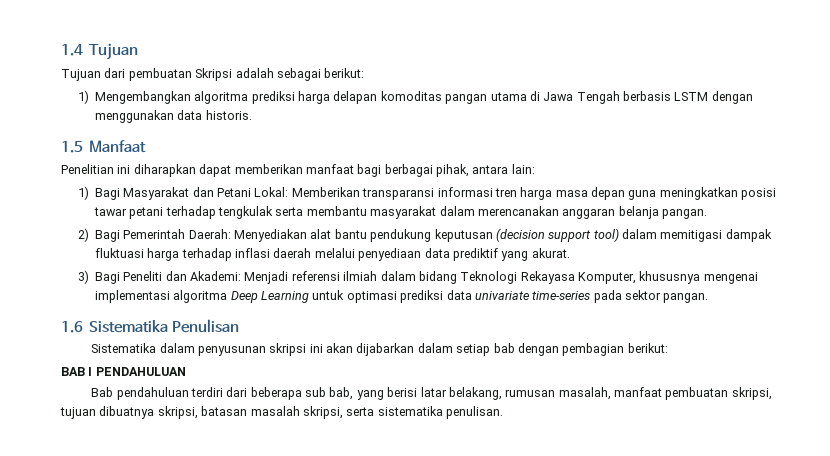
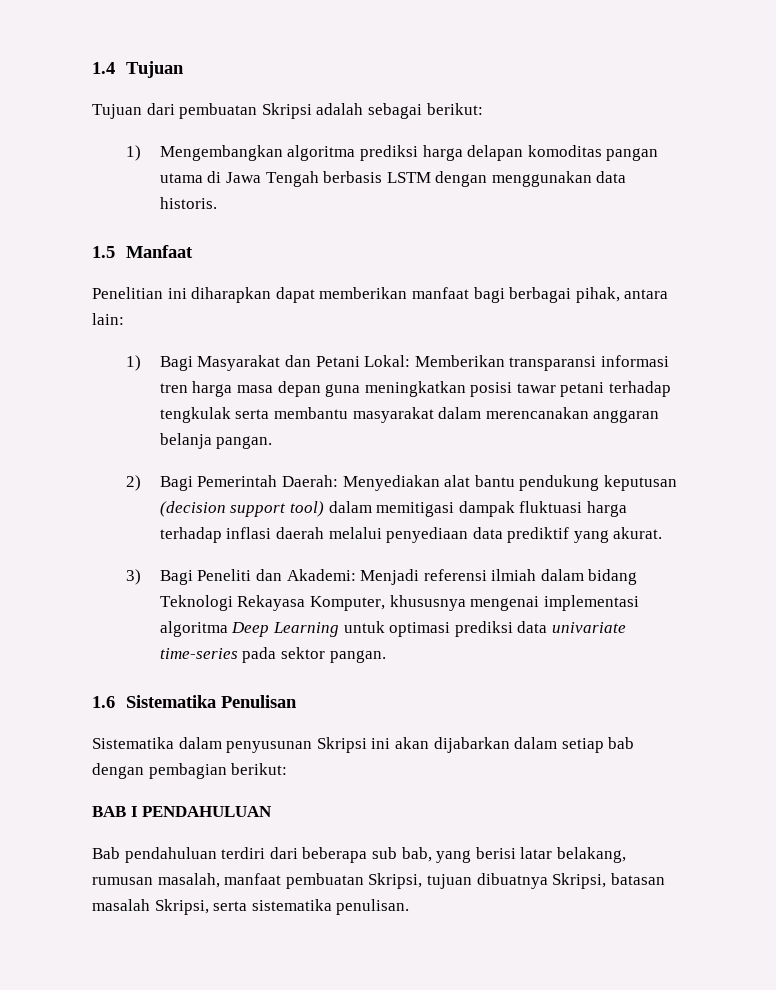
[269,343,307,356] skripsi -> [316,737,367,753] Skripsi
[731,387,772,400] skripsi, -> [368,873,423,889] Skripsi,
[157,406,198,419] skripsi, -> [552,873,607,889] Skripsi,
[302,406,343,419] skripsi, -> [154,899,209,915] Skripsi,

